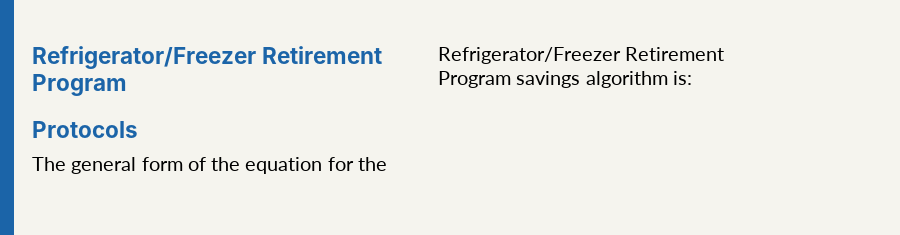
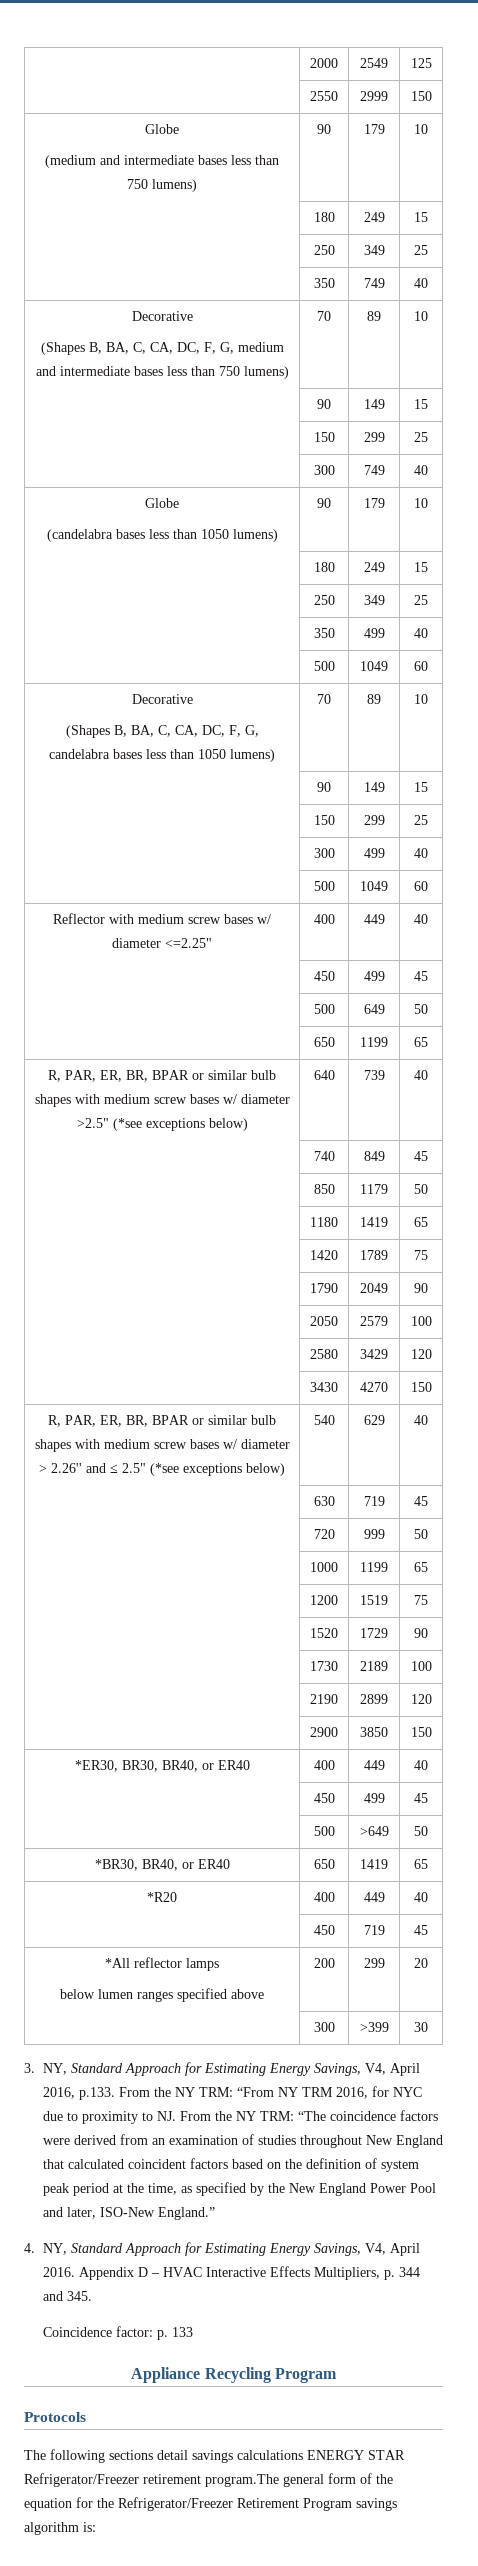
[32,46,383,69] [32,74,127,96] [32,121,138,138] [32,157,66,171] Refrigerator/Freezer Retirement Program // Protocols // The -> [310,58,338,68] [360,58,388,68] [410,58,432,68] [310,91,338,101] [360,91,388,101] [410,91,432,101] [145,124,179,134] [45,155,279,168] [127,179,197,192] [317,124,331,134] [363,124,385,134] [414,124,428,134] [313,212,335,222] [363,212,385,222] [414,212,428,222] [313,245,335,255] [363,245,385,255] [414,245,428,255] [313,278,335,288] [363,278,385,288] [414,278,428,288] [131,311,193,321] [40,342,284,355] [35,366,289,379] [317,311,331,321] [367,311,381,321] [414,311,428,321] [317,399,331,409] [363,399,385,409] [414,399,428,409] [313,432,335,442] [363,432,385,442] [414,432,428,442] [313,465,335,475] [363,465,385,475] [414,465,428,475] [145,498,179,508] [46,529,278,542] [317,498,331,508] [363,498,385,508] [414,498,428,508] [313,562,335,572] [363,562,385,572] [414,562,428,572] [313,595,335,605] [363,595,385,605] [414,595,428,605] [313,628,335,638] [363,628,385,638] [414,628,428,638] [313,661,335,671] [360,661,388,671] [414,661,428,671] [131,694,193,704] [65,725,259,738] [49,749,275,762] [317,694,331,704] [367,694,381,704] [414,694,428,704] [317,782,331,792] [363,782,385,792] [414,782,428,792] [313,815,335,825] [363,815,385,825] [414,815,428,825] [313,848,335,858] [363,848,385,858] [414,848,428,858] [313,881,335,891] [360,881,388,891] [414,881,428,891] [53,913,271,924] [112,938,212,948] [313,914,335,924] [363,914,385,924] [414,914,428,924] [313,971,335,981] [363,971,385,981] [414,971,428,981] [313,1004,335,1014] [363,1004,385,1014] [414,1004,428,1014] [313,1037,335,1047] [360,1037,388,1047] [414,1037,428,1047] [48,1070,276,1082] [34,1094,290,1107] [76,1118,248,1131] [313,1070,335,1080] [363,1070,385,1080] [414,1070,428,1080] [313,1151,335,1161] [363,1151,385,1161] [414,1151,428,1161] [313,1184,335,1194] [360,1184,388,1194] [414,1184,428,1194] [310,1217,338,1227] [360,1217,388,1227] [414,1217,428,1227] [310,1250,338,1260] [360,1250,388,1260] [414,1250,428,1260] [310,1283,338,1293] [360,1283,388,1293] [414,1283,428,1293] [310,1316,338,1326] [360,1316,388,1326] [410,1316,432,1326] [310,1349,338,1359] [360,1349,388,1359] [410,1349,432,1359] [310,1382,338,1392] [360,1382,388,1392] [410,1382,432,1392] [48,1415,276,1427] [34,1439,290,1452] [39,1463,285,1476] [313,1415,335,1425] [363,1415,385,1425] [414,1415,428,1425] [313,1496,335,1506] [363,1496,385,1506] [414,1496,428,1506] [313,1529,335,1539] [363,1529,385,1539] [414,1529,428,1539] [310,1562,338,1572] [360,1562,388,1572] [414,1562,428,1572] [310,1595,338,1605] [360,1595,388,1605] [414,1595,428,1605] [310,1628,338,1638] [360,1628,388,1638] [414,1628,428,1638] [310,1661,338,1671] [360,1661,388,1671] [410,1661,432,1671] [310,1694,338,1704] [360,1694,388,1704] [410,1694,432,1704] [310,1727,338,1737] [360,1727,388,1737] [410,1727,432,1737] [74,1760,250,1772] [313,1760,335,1770] [363,1760,385,1770] [414,1760,428,1770] [313,1793,335,1803] [363,1793,385,1803] [414,1793,428,1803] [313,1826,335,1836] [359,1826,389,1836] [414,1826,428,1836] [94,1859,230,1871] [313,1859,335,1869] [360,1859,388,1869] [414,1859,428,1869] [147,1892,177,1902] [313,1892,335,1902] [363,1892,385,1902] [414,1892,428,1902] [313,1925,335,1935] [363,1925,385,1935] [414,1925,428,1935] [105,1957,219,1971] [60,1988,264,2002] [313,1958,335,1968] [363,1958,385,1968] [414,1958,428,1968] [313,2022,335,2032] [359,2022,389,2032] [414,2022,428,2032] [24,2062,420,2076] [42,2086,422,2100] [42,2110,438,2124] [42,2134,443,2148] [42,2158,419,2172] [42,2182,436,2196] [42,2207,215,2220] [24,2242,420,2256] [42,2266,420,2280] [42,2291,92,2301] [42,2326,193,2340] [131,2367,337,2383] [24,2412,86,2422] [24,2449,405,2463] [24,2473,279,2487] | 2000 | 2549 | 125 // | 2550 | 2999 | 150 // Globe // (medium and intermediate bases less than 750 lumens) | 90 | 179 | 10 // | 180 | 249 | 15 // | 250 | 349 | 25 // | 350 | 749 | 40 // Decorative // (Shapes B, BA, C, CA, DC, F, G, medium and intermediate bases less than 750 lumens) | 70 | 89 | 10 // | 90 | 149 | 15 // | 150 | 299 | 25 // | 300 | 749 | 40 // Globe // (candelabra bases less than 1050 lumens) | 90 | 179 | 10 // | 180 | 249 | 15 // | 250 | 349 | 25 // | 350 | 499 | 40 // | 500 | 1049 | 60 // Decorative // (Shapes B, BA, C, CA, DC, F, G, candelabra bases less than 1050 lumens) | 70 | 89 | 10 // | 90 | 149 | 15 // | 150 | 299 | 25 // | 300 | 499 | 40 // | 500 | 1049 | 60 // Reflector with medium screw bases w/ diameter <=2.25" | 400 | 449 | 40 // | 450 | 499 | 45 // | 500 | 649 | 50 // | 650 | 1199 | 65 // R, PAR, ER, BR, BPAR or similar bulb shapes with medium screw bases w/ diameter >2.5" (*see exceptions below) | 640 | 739 | 40 // | 740 | 849 | 45 // | 850 | 1179 | 50 // | 1180 | 1419 | 65 // | 1420 | 1789 | 75 // | 1790 | 2049 | 90 // | 2050 | 2579 | 100 // | 2580 | 3429 | 120 // | 3430 | 4270 | 150 // R, PAR, ER, BR, BPAR or similar bulb shapes with medium screw bases w/ diameter > 2.26'' and ≤ 2.5" (*see exceptions below) | 540 | 629 | 40 // | 630 | 719 | 45 // | 720 | 999 | 50 // | 1000 | 1199 | 65 // | 1200 | 1519 | 75 // | 1520 | 1729 | 90 // | 1730 | 2189 | 100 // | 2190 | 2899 | 120 // | 2900 | 3850 | 150 // *ER30, BR30, BR40, or ER40 | 400 | 449 | 40 // | 450 | 499 | 45 // | 500 | >649 | 50 // *BR30, BR40, or ER40 | 650 | 1419 | 65 // *R20 | 400 | 449 | 40 // | 450 | 719 | 45 // *All reflector lamps // below lumen ranges specified above | 200 | 299 | 20 // | 300 | >399 | 30 // 3. NY, Standard Approach for Estimating Energy Savings, V4, April 2016, p.133. From the NY TRM: “From NY TRM 2016, for NYC due to proximity to NJ. From the NY TRM: “The coincidence factors were derived from an examination of studies throughout New England that calculated coincident factors based on the definition of system peak period at the time, as specified by the New England Power Pool and later, ISO-New England.” // 4. NY, Standard Approach for Estimating Energy Savings, V4, April 2016. Appendix D – HVAC Interactive Effects Multipliers, p. 344 and 345. // Coincidence factor: p. 133 // Appliance Recycling Program // Protocols // The following sections detail savings calculations ENERGY STAR Refrigerator/Freezer retirement program.The

